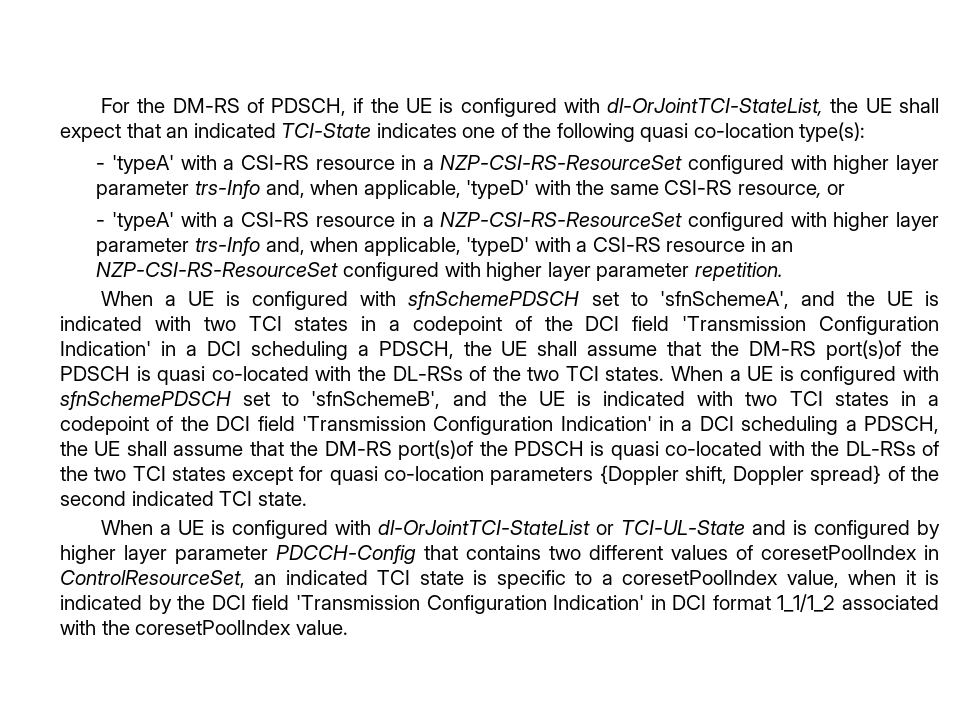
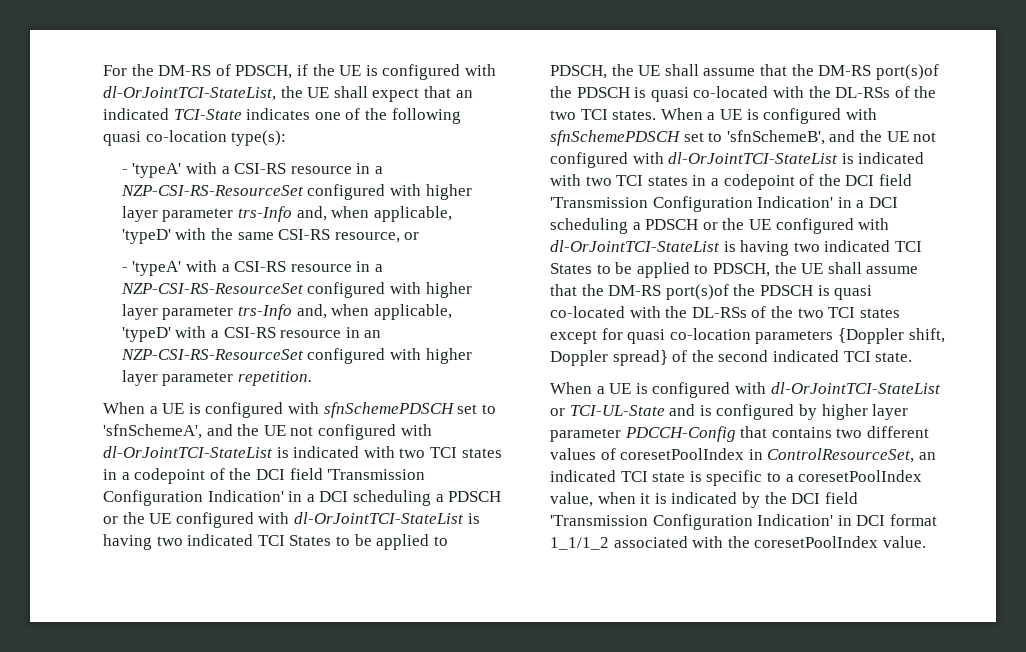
(913, 298) none -> [290,424,432,440] [103,446,273,458] not configured with dl-OrJointTCI-StateList
(369, 350) none -> [448,491,502,502] [103,512,480,528] [103,534,448,550] PDSCH or the UE configured with dl-OrJointTCI-StateList is having two indicated TCI States to be applied to
(565, 398) none -> [913,132,937,142] [550,152,839,168] not configured with dl-OrJointTCI-StateList
(857, 425) none -> [645,218,890,234] [550,240,922,256] [550,262,709,278] PDSCH or the UE configured with dl-OrJointTCI-StateList is having two indicated TCI States to be applied to

